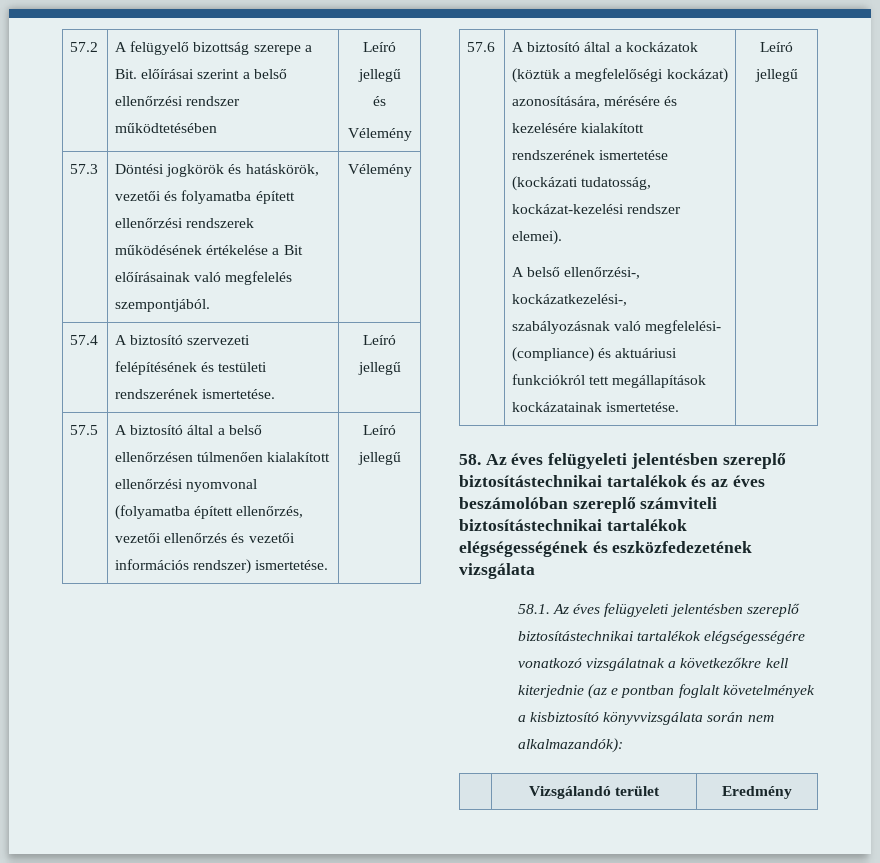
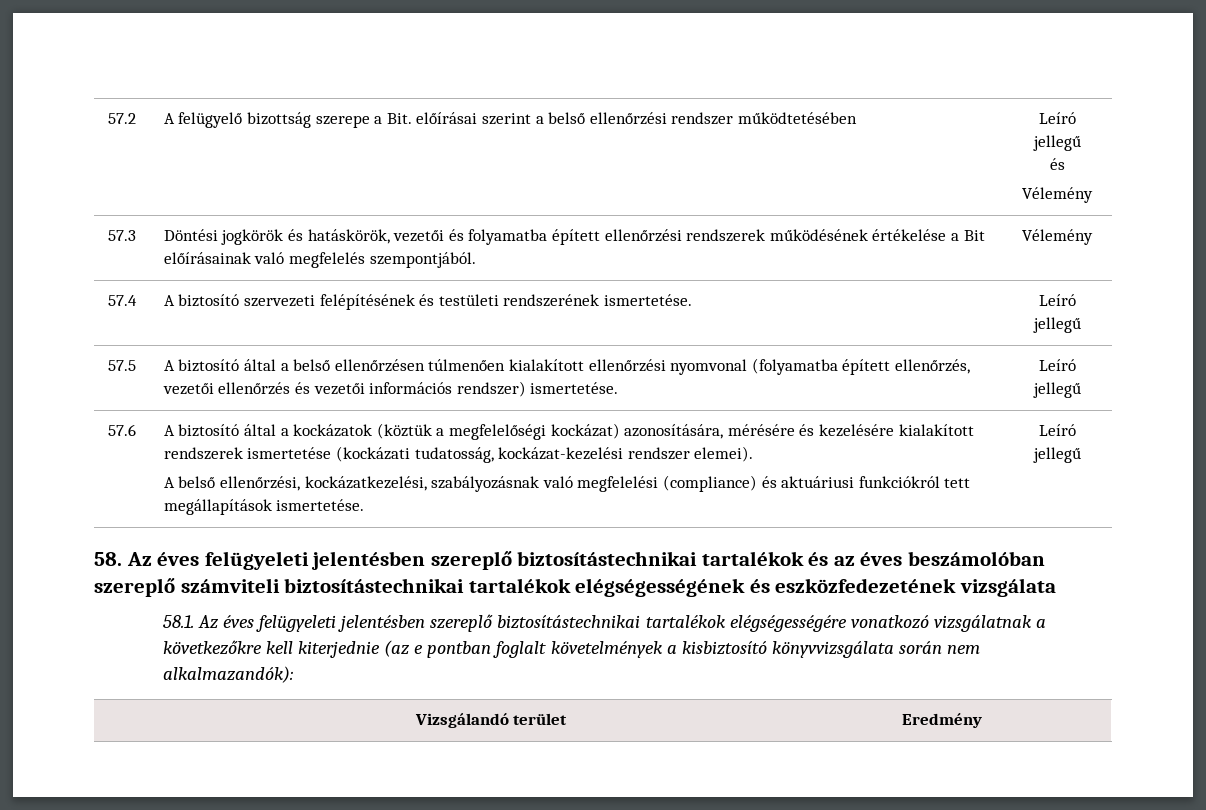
[512,150,596,160] rendszerének -> [163,447,243,460] rendszerek
[564,267,641,279] [512,294,628,306] ellenőrzési-, kockázatkezelési-, -> [220,476,427,491] ellenőrzési, kockázatkezelési,
[645,320,722,334] megfelelési- -> [577,476,659,492] megfelelési
[512,402,603,412] kockázatainak -> (272, 507) none

